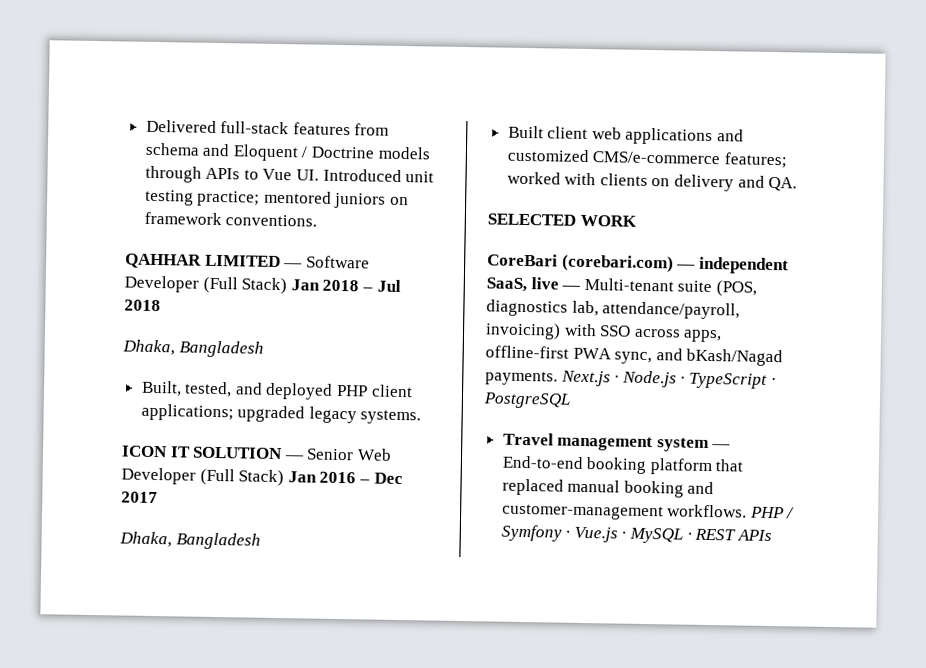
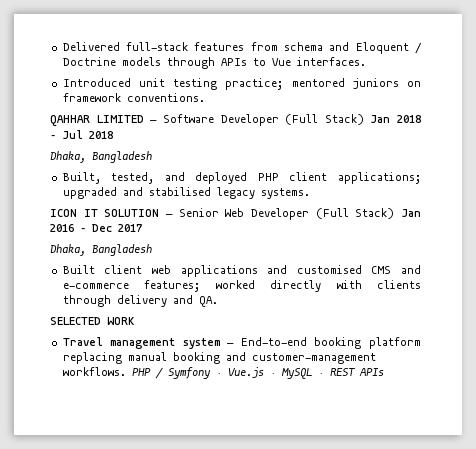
[296,169,320,181] UI. -> [296,57,366,66] interfaces. //
(306, 414) none -> [122,187,211,196] and stabilised
[506,148,721,165] customized CMS/e-commerce -> [296,265,421,274] [62,283,129,289] customised CMS and e-commerce
(561, 178) none -> [270,280,322,292] directly
[651,178,671,187] on -> [62,295,111,307] through
[487,253,789,275] [486,277,757,297] [486,299,741,320] [485,322,723,343] [485,345,784,367] [485,370,776,389] [483,392,571,409] // CoreBari (corebari.com) — independent SaaS, live — Multi-tenant suite (POS, diagnostics lab, attendance/payroll, invoicing) with SSO across apps, offline-first PWA sync, and bKash/Nagad payments. Next.js · Node.js · TypeScript · PostgreSQL -> (134, 321) none
[715,459,744,472] [501,478,564,496] that replaced -> [62,352,122,364] replacing

